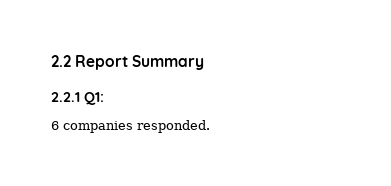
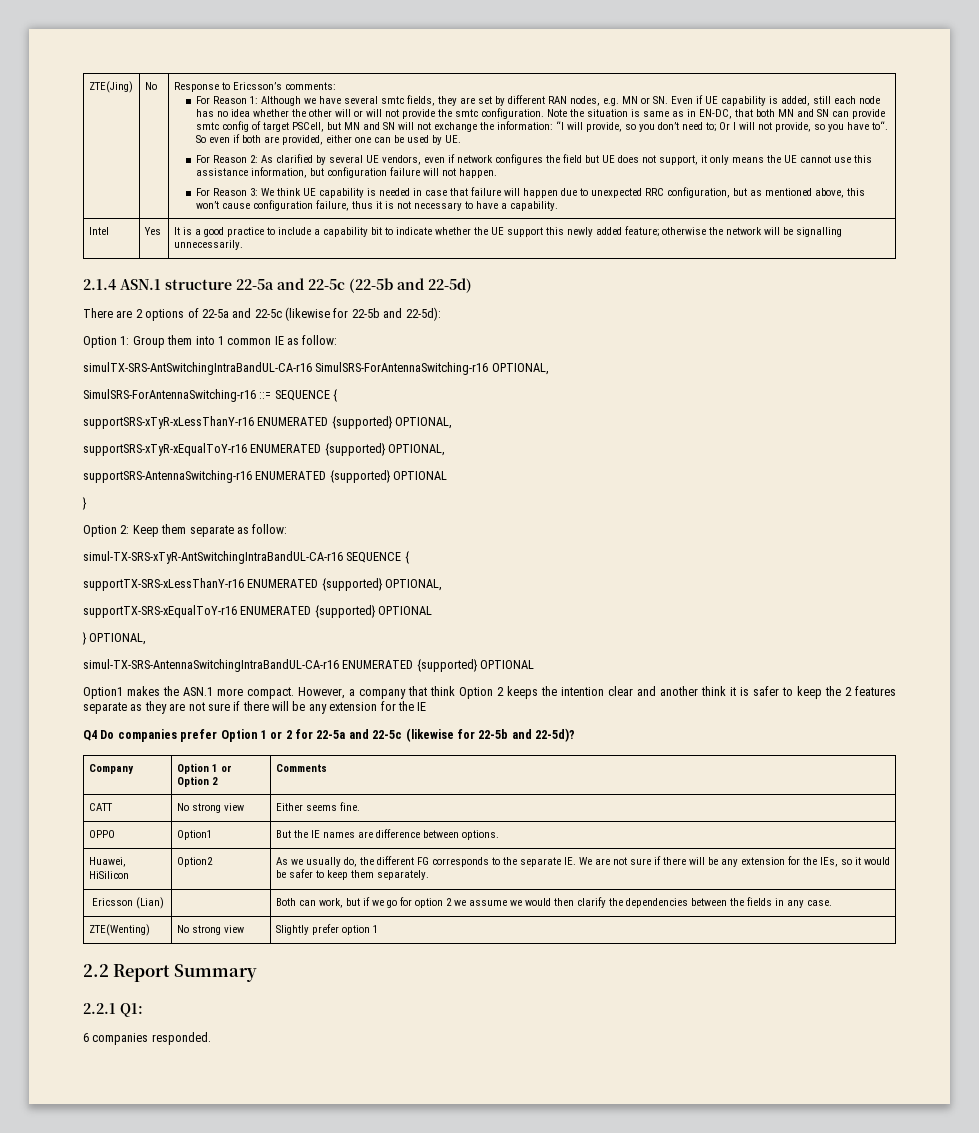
(51, 61) none -> [88,81,133,93] [144,82,157,90] [173,82,336,92] [195,95,880,106] [195,108,885,119] [195,121,888,132] [195,134,461,145] [195,154,872,165] [195,167,497,178] [195,187,865,198] [195,200,558,211] [88,227,109,235] [143,227,161,235] [173,226,842,237] [173,240,243,250] [83,278,472,293] [83,307,441,321] [83,335,338,348] [83,362,549,375] [83,389,338,402] [83,416,453,429] [83,443,446,456] [83,470,448,483] [82,497,87,510] [83,524,288,537] [83,551,409,564] [83,578,443,591] [83,605,433,618] [82,632,147,645] [83,659,535,672] [83,686,896,699] [83,701,427,714] [83,728,575,742] [88,764,134,774] [176,763,232,774] [176,776,218,787] [275,764,327,772] [88,803,113,811] [176,803,244,813] [275,802,360,811] [88,830,115,838] [176,830,212,840] [275,829,499,840] [88,857,126,867] [88,871,129,879] [176,857,213,867] [275,856,890,867] [275,869,429,880] [91,897,164,909] [275,897,832,908] [88,924,150,936] [176,925,244,935] [275,924,378,935] ZTE(Jing) | No | Response to Ericsson’s comments: // For Reason 1: Although we have several smtc fields, they are set by different RAN nodes, e.g. MN or SN. Even if UE capability is added, still each node has no idea whether the other will or will not provide the smtc configuration. Note the situation is same as in EN-DC, that both MN and SN can provide smtc config of target PSCell, but MN and SN will not exchange the information: “I will provide, so you don’t need to; Or I will not provide, so you have to“. So even if both are provided, either one can be used by UE. // For Reason 2: As clarified by several UE vendors, even if network configures the field but UE does not support, it only means the UE cannot use this assistance information, but configuration failure will not happen. // For Reason 3: We think UE capability is needed in case that failure will happen due to unexpected RRC configuration, but as mentioned above, this won’t cause configuration failure, thus it is not necessary to have a capability. // Intel | Yes | It is a good practice to include a capability bit to indicate whether the UE support this newly added feature; otherwise the network will be signalling unnecessarily. // 2.1.4 ASN.1 structure 22-5a and 22-5c (22-5b and 22-5d) // There are 2 options of 22-5a and 22-5c (likewise for 22-5b and 22-5d): // Option 1: Group them into 1 common IE as follow: // simulTX-SRS-AntSwitchingIntraBandUL-CA-r16 SimulSRS-ForAntennaSwitching-r16 OPTIONAL, // SimulSRS-ForAntennaSwitching-r16 ::= SEQUENCE { // supportSRS-xTyR-xLessThanY-r16 ENUMERATED {supported} OPTIONAL, // supportSRS-xTyR-xEqualToY-r16 ENUMERATED {supported} OPTIONAL, // supportSRS-AntennaSwitching-r16 ENUMERATED {supported} OPTIONAL // } // Option 2: Keep them separate as follow: // simul-TX-SRS-xTyR-AntSwitchingIntraBandUL-CA-r16 SEQUENCE { // supportTX-SRS-xLessThanY-r16 ENUMERATED {supported} OPTIONAL, // supportTX-SRS-xEqualToY-r16 ENUMERATED {supported} OPTIONAL // } OPTIONAL, // simul-TX-SRS-AntennaSwitchingIntraBandUL-CA-r16 ENUMERATED {supported} OPTIONAL // Option1 makes the ASN.1 more compact. However, a company that think Option 2 keeps the intention clear and another think it is safer to keep the 2 features separate as they are not sure if there will be any extension for the IE // Q4 Do companies prefer Option 1 or 2 for 22-5a and 22-5c (likewise for 22-5b and 22-5d)? // Company | Option 1 or Option 2 | Comments // CATT | No strong view | Either seems fine. // OPPO | Option1 | But the IE names are difference between options. // Huawei, HiSilicon | Option2 | As we usually do, the different FG corresponds to the separate IE. We are not sure if there will be any extension for the IEs, so it would be safer to keep them separately. // Ericsson (Lian) | | Both can work, but if we go for option 2 we assume we would then clarify the dependencies between the fields in any case. // ZTE(Wenting) | No strong view | Slightly prefer option 1 //

